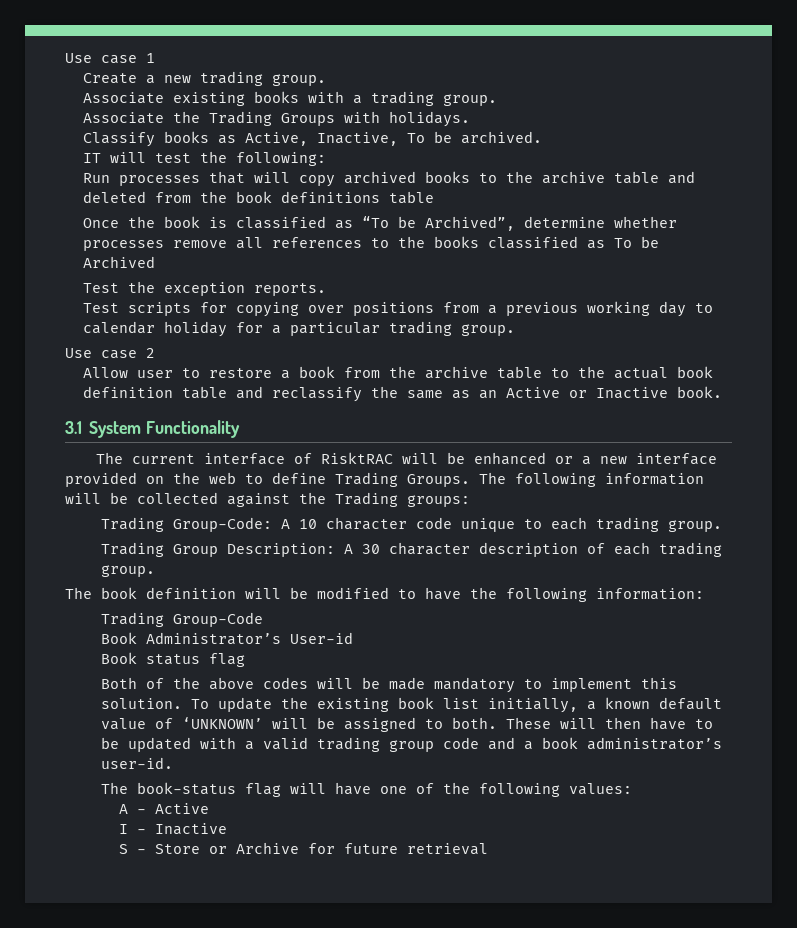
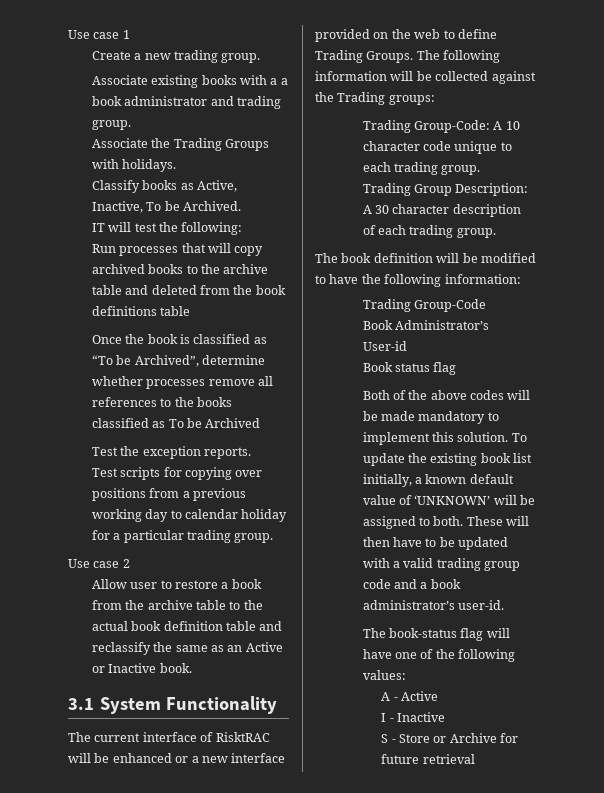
(362, 99) none -> [280,78,288,85] [91,96,234,106] a book administrator and
[460,131,542,144] archived. -> [182,201,241,211] Archived.

